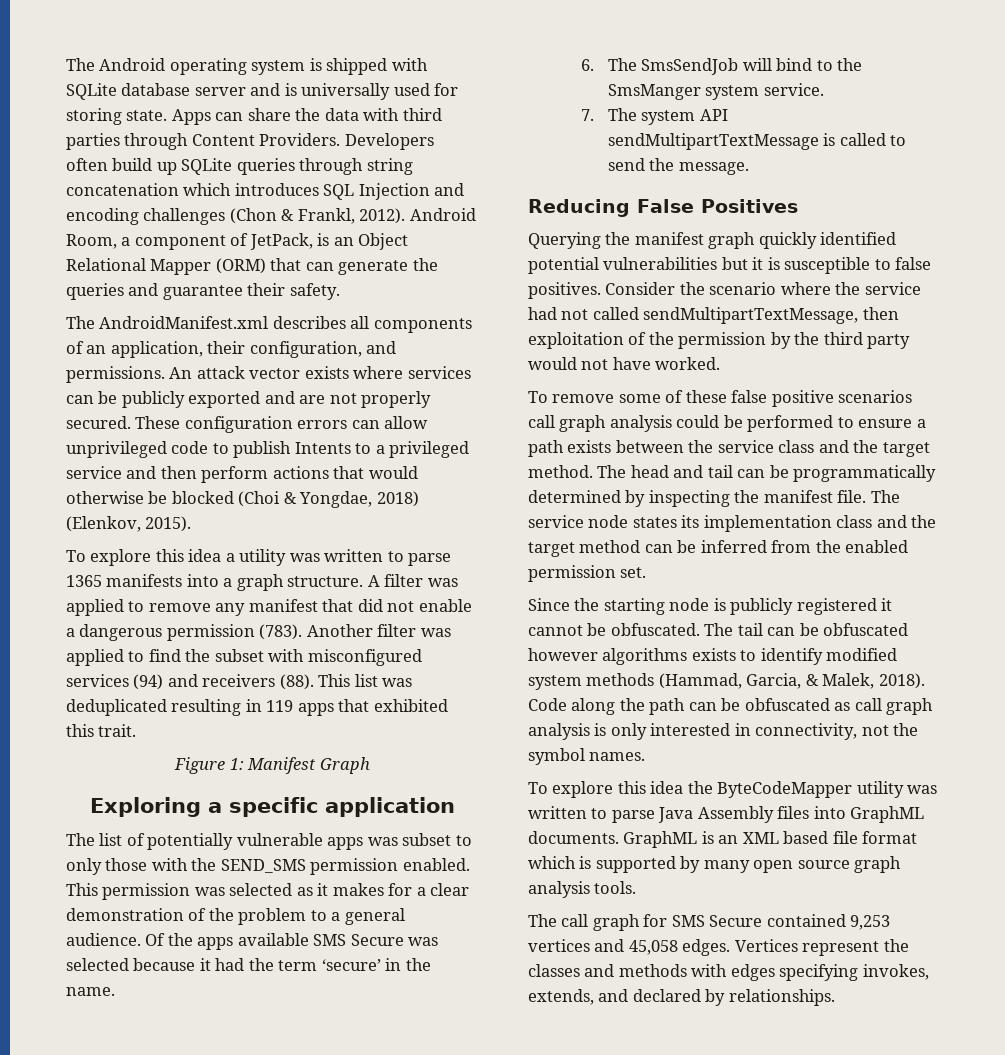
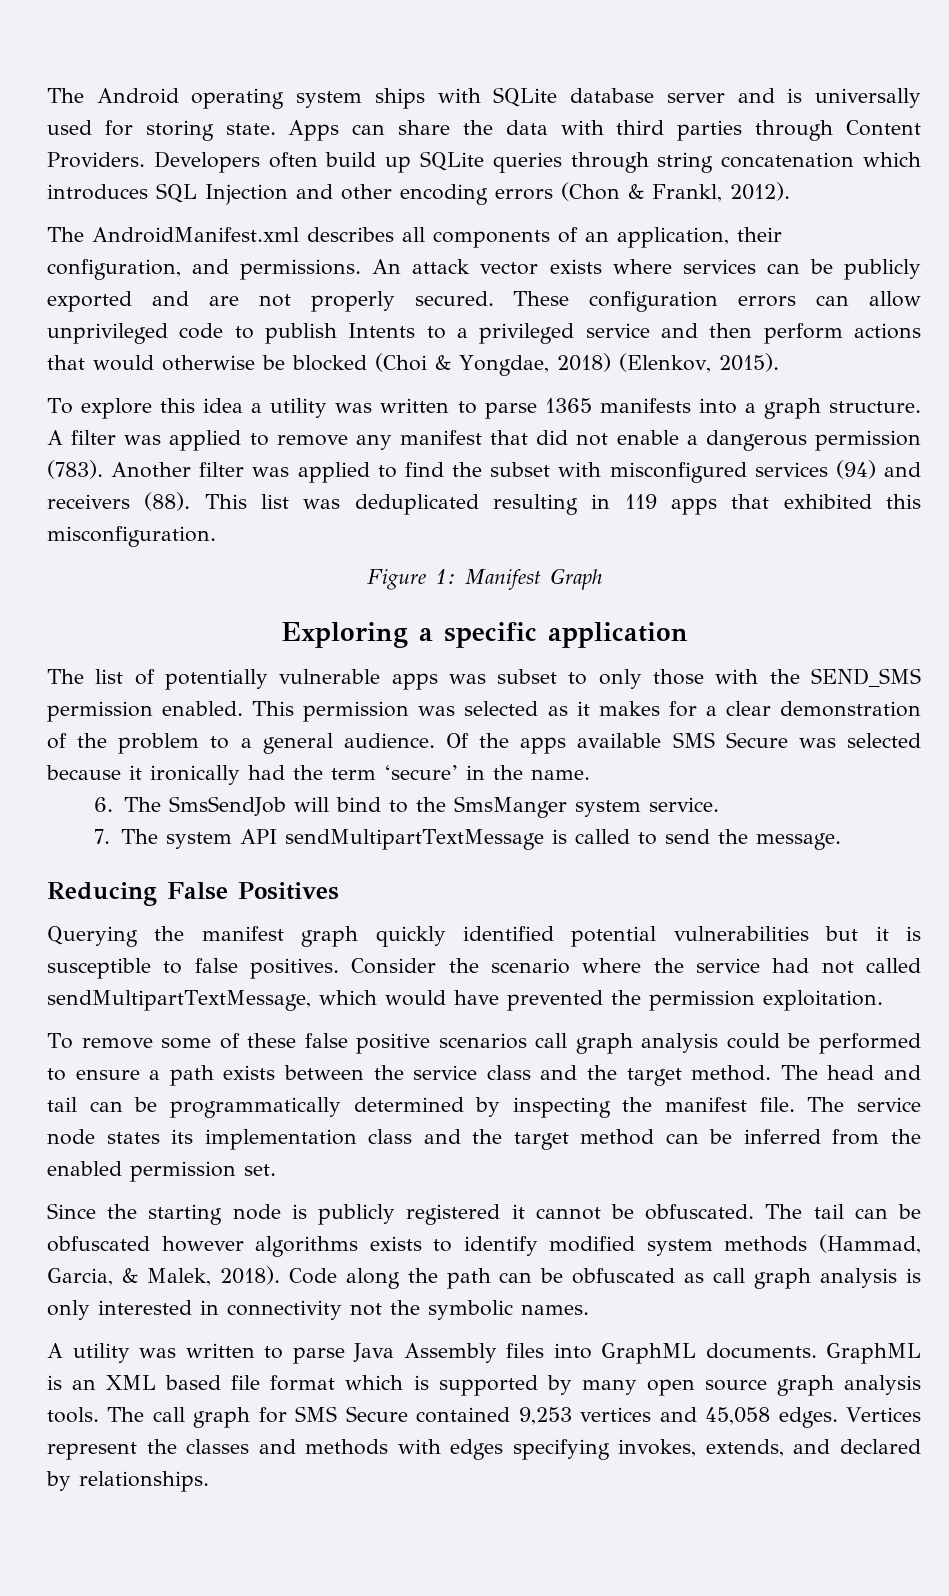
[309,58,388,75] is shipped -> [374,88,425,109] ships
[66,208,226,225] encoding challenges -> [341,184,553,205] other encoding errors
[409,208,476,221] [66,233,409,250] [66,258,438,275] [66,283,340,300] Android Room, a component of JetPack, is an Object Relational Mapper (ORM) that can generate the queries and guarantee their safety. -> (790, 191) none
[98,724,137,737] trait. -> [47,526,216,547] misconfiguration.
(211, 964) none -> [150,765,240,785] ironically
[862,307,899,320] [528,332,911,349] [528,357,721,370] then exploitation of the permission by the third party would not have worked. -> [318,990,883,1011] which would have prevented the permission exploitation.
[755,723,858,740] connectivity, -> [227,1300,342,1320] connectivity
[528,748,585,765] symbol -> [428,1300,513,1320] symbolic
[528,781,853,798] To explore this idea the ByteCodeMapper -> [47,1343,63,1358] A
(637, 887) // -> (99, 1415) none

